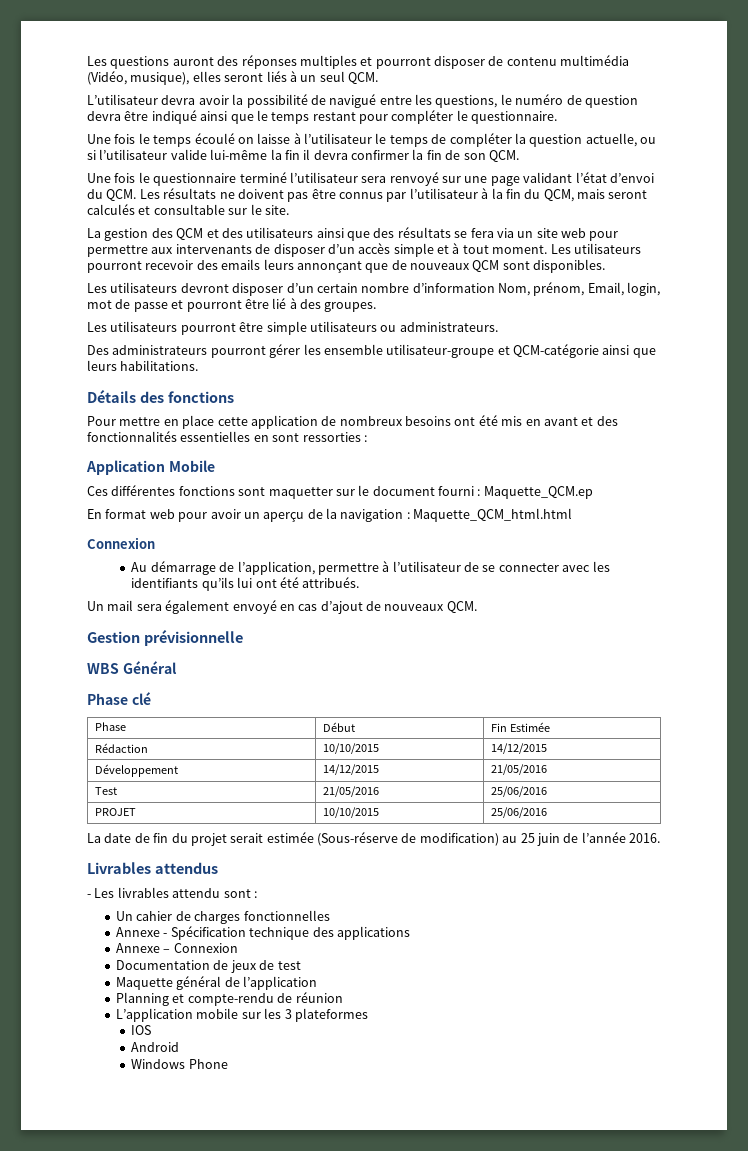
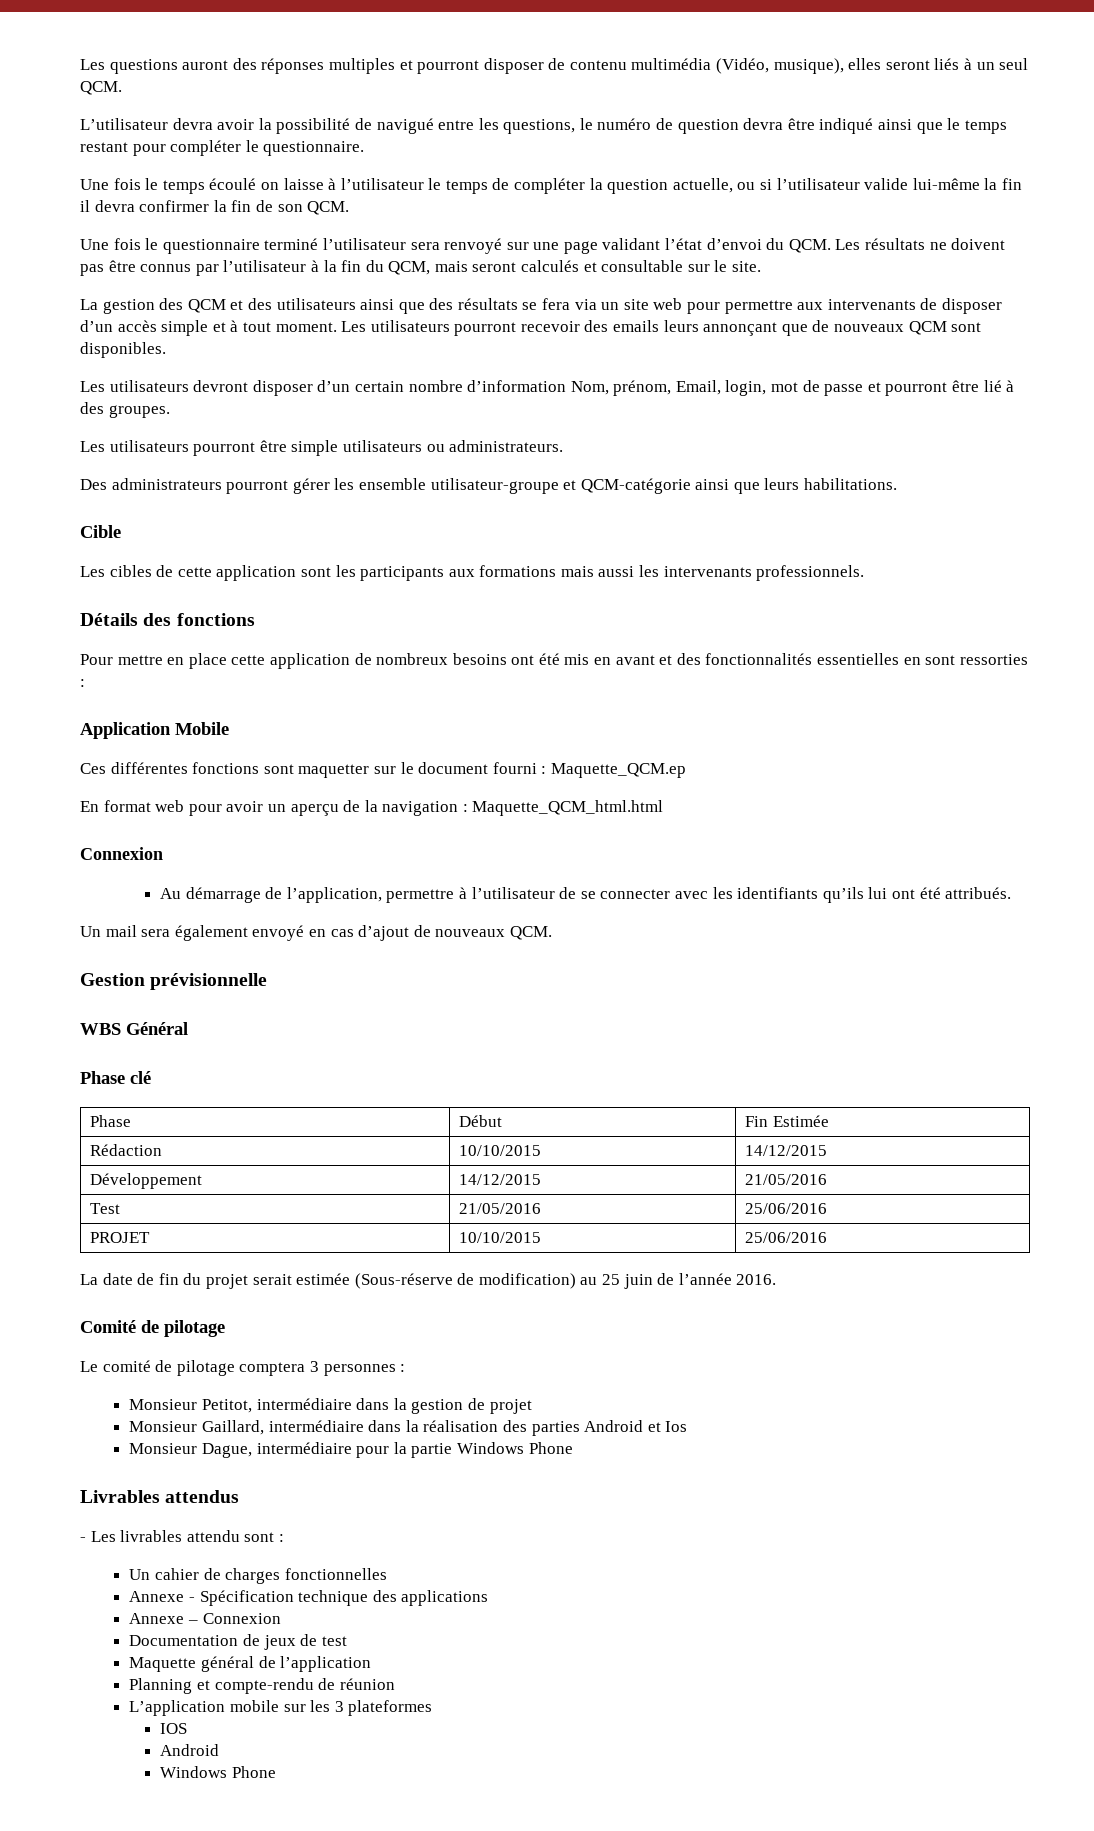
(199, 365) none -> [80,525,121,538] [80,565,865,581] // Cible // Les cibles de cette application sont les participants aux formations mais aussi les intervenants professionnels.
(660, 838) none -> [80,1320,225,1337] [80,1360,406,1376] [129,1398,532,1414] [129,1420,688,1436] [129,1442,573,1458] // Comité de pilotage // Le comité de pilotage comptera 3 personnes : // Monsieur Petitot, intermédiaire dans la gestion de projet // Monsieur Gaillard, intermédiaire dans la réalisation des parties Android et Ios // Monsieur Dague, intermédiaire pour la partie Windows Phone

